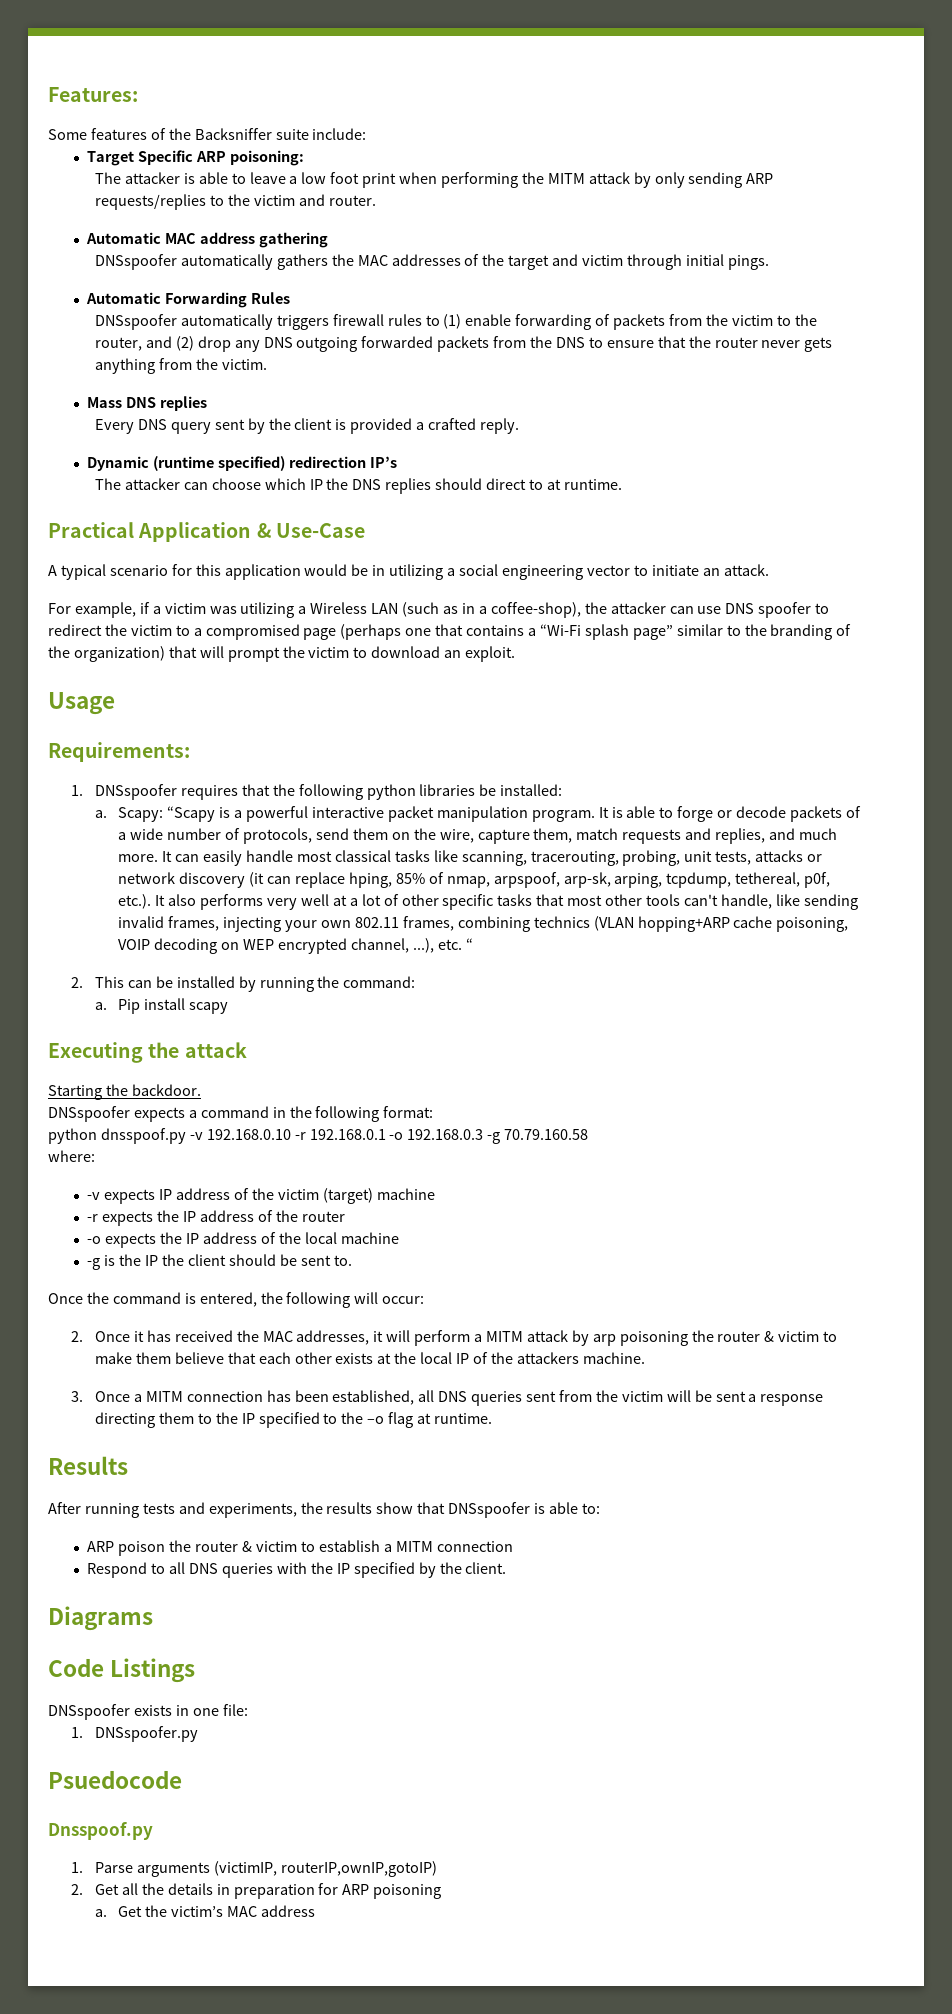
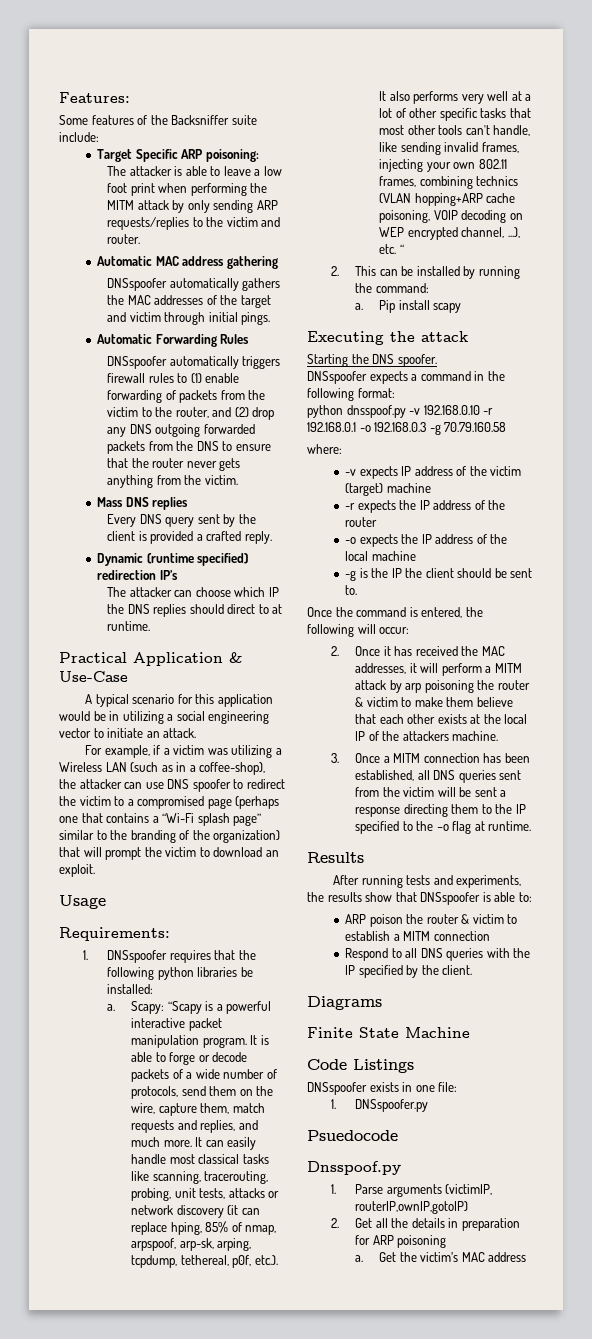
[131,1084,201,1096] backdoor. -> [372,354,437,367] DNS spoofer.
(153, 1618) none -> [307,1027,470,1038] // Finite State Machine

